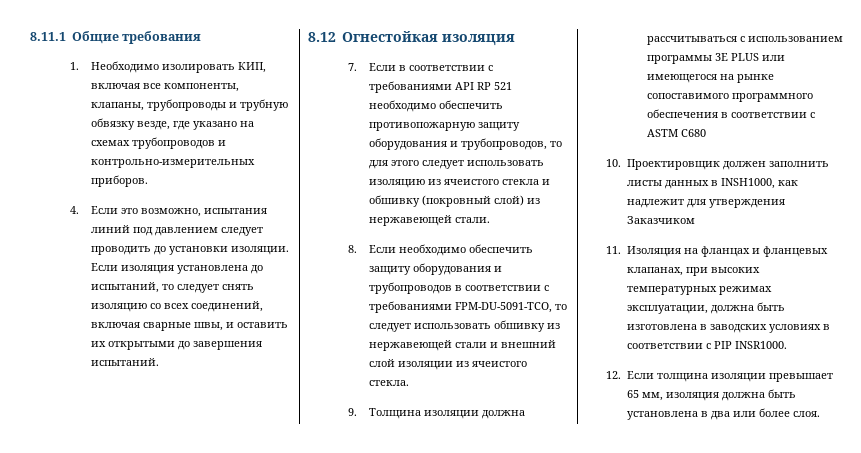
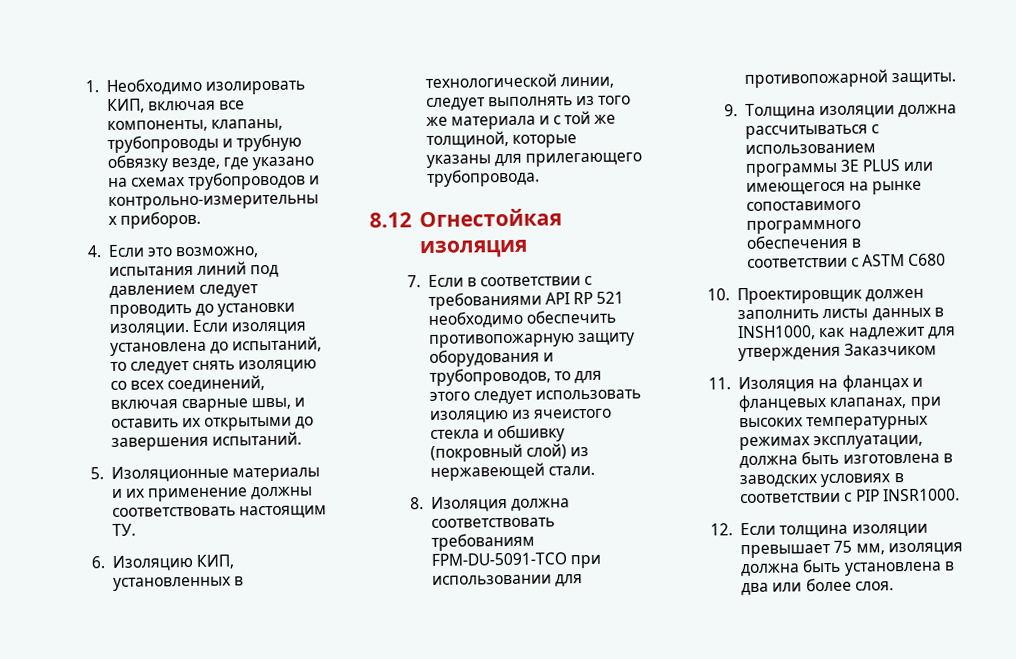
[30,31,201,44] 8.11.1 Общие требования // -> (84, 86) none
(159, 362) none -> [89,465,320,483] [110,486,314,502] [111,505,327,519] [111,523,136,536] [90,554,234,571] [112,576,244,591] [424,73,614,89] [425,95,632,112] [425,110,617,130] [425,130,577,149] [425,152,642,169] [425,168,540,188] // 5. Изоляционные материалы и их применение должны соответствовать настоящим ТУ. // 6. Изоляцию КИП, установленных в технологической линии, следует выполнять из того же материала и с той же толщиной, которые указаны для прилегающего трубопровода.
[368,244,533,256] [368,263,502,275] [368,282,549,294] [368,301,567,313] [368,320,560,332] [368,340,556,351] [368,359,527,370] [368,380,409,386] Если необходимо обеспечить защиту оборудования и трубопроводов в соответствии с требованиями FPM-DU-5091-TCO, то следует использовать обшивку из нержавеющей стали и внешний слой изоляции из ячеистого стекла. -> [430,496,570,512] [430,517,555,528] [430,532,535,551] [430,552,602,569] [431,574,583,587] [743,69,956,89] Изоляция должна соответствовать требованиям FPM-DU-5091-TCO при использовании для противопожарной защиты.
[626,390,639,398] 65 -> [833,540,853,553] 75

